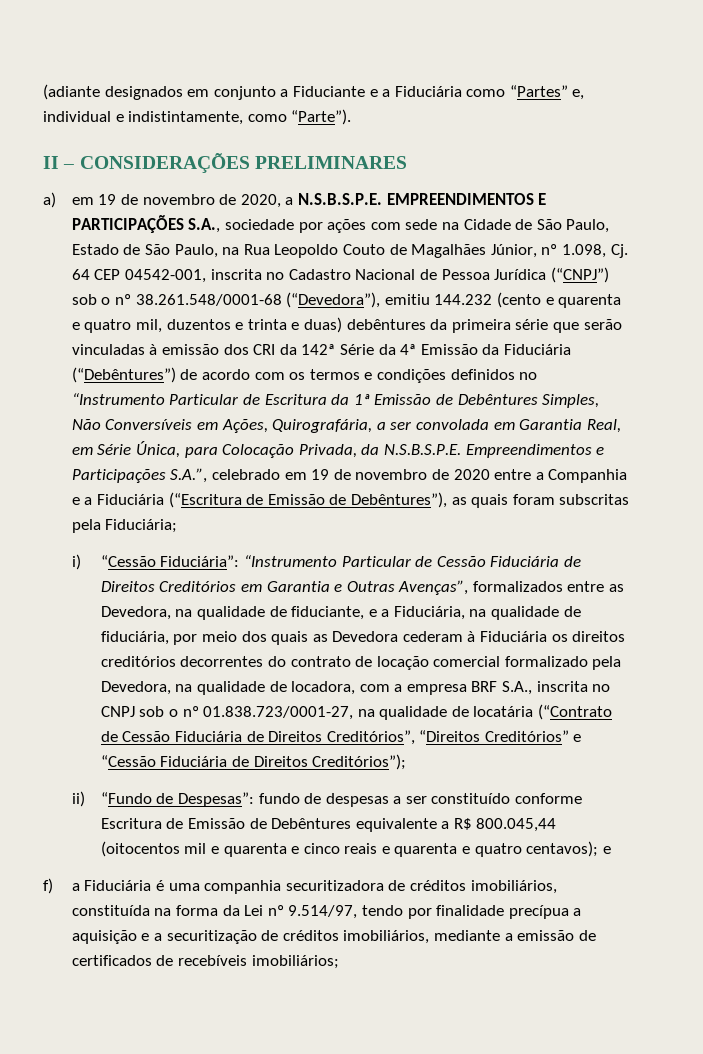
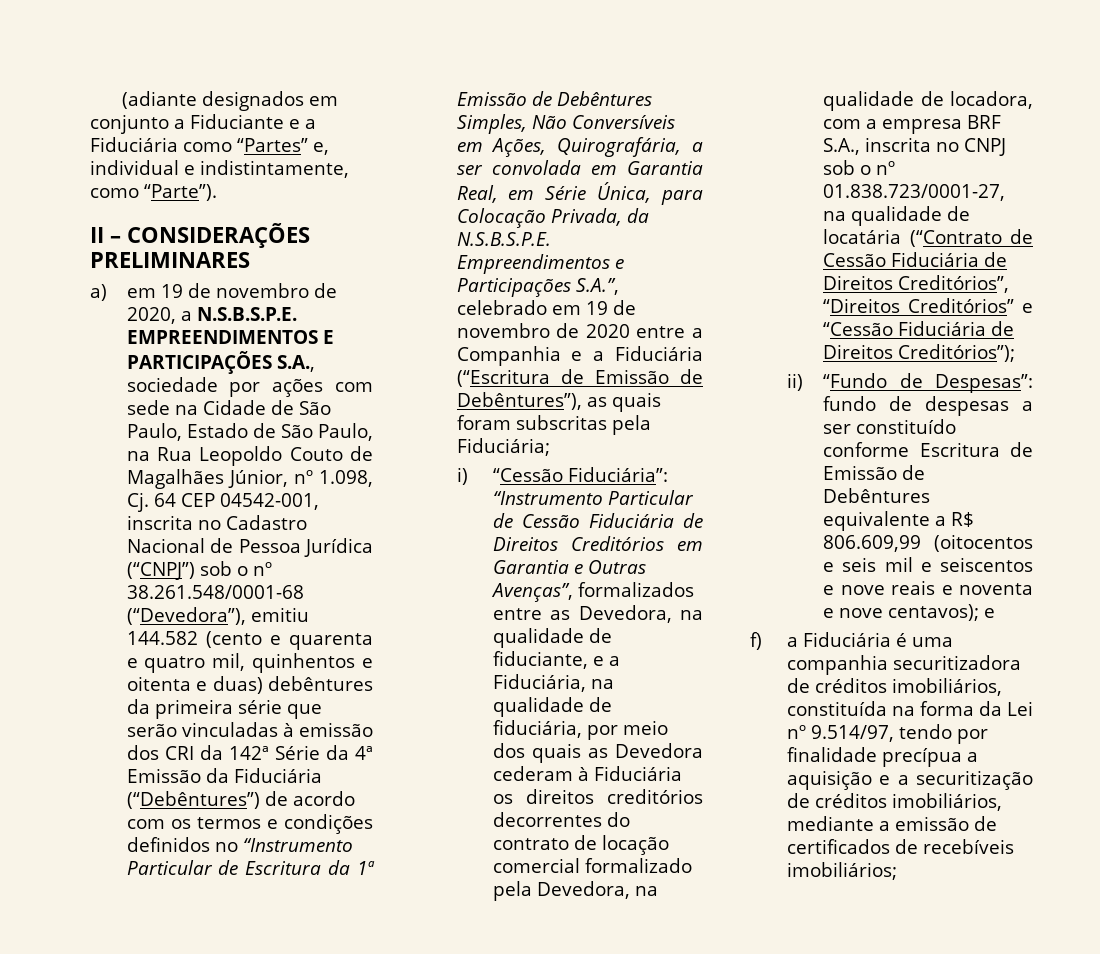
[434,294,493,305] 144.232 -> [126,631,198,645] 144.582
[166,319,287,330] duzentos e trinta -> [252,653,373,673] [126,676,191,691] quinhentos e oitenta
[476,818,557,832] [100,841,522,857] 800.045,44 (oitocentos mil e quarenta e cinco reais e quarenta e quatro -> [823,534,1033,552] [823,557,1033,572] [823,580,1033,595] [823,608,884,618] 806.609,99 (oitocentos e seis mil e seiscentos e nove reais e noventa e nove

